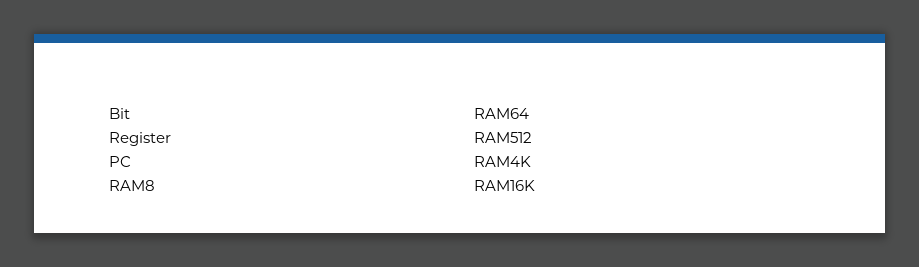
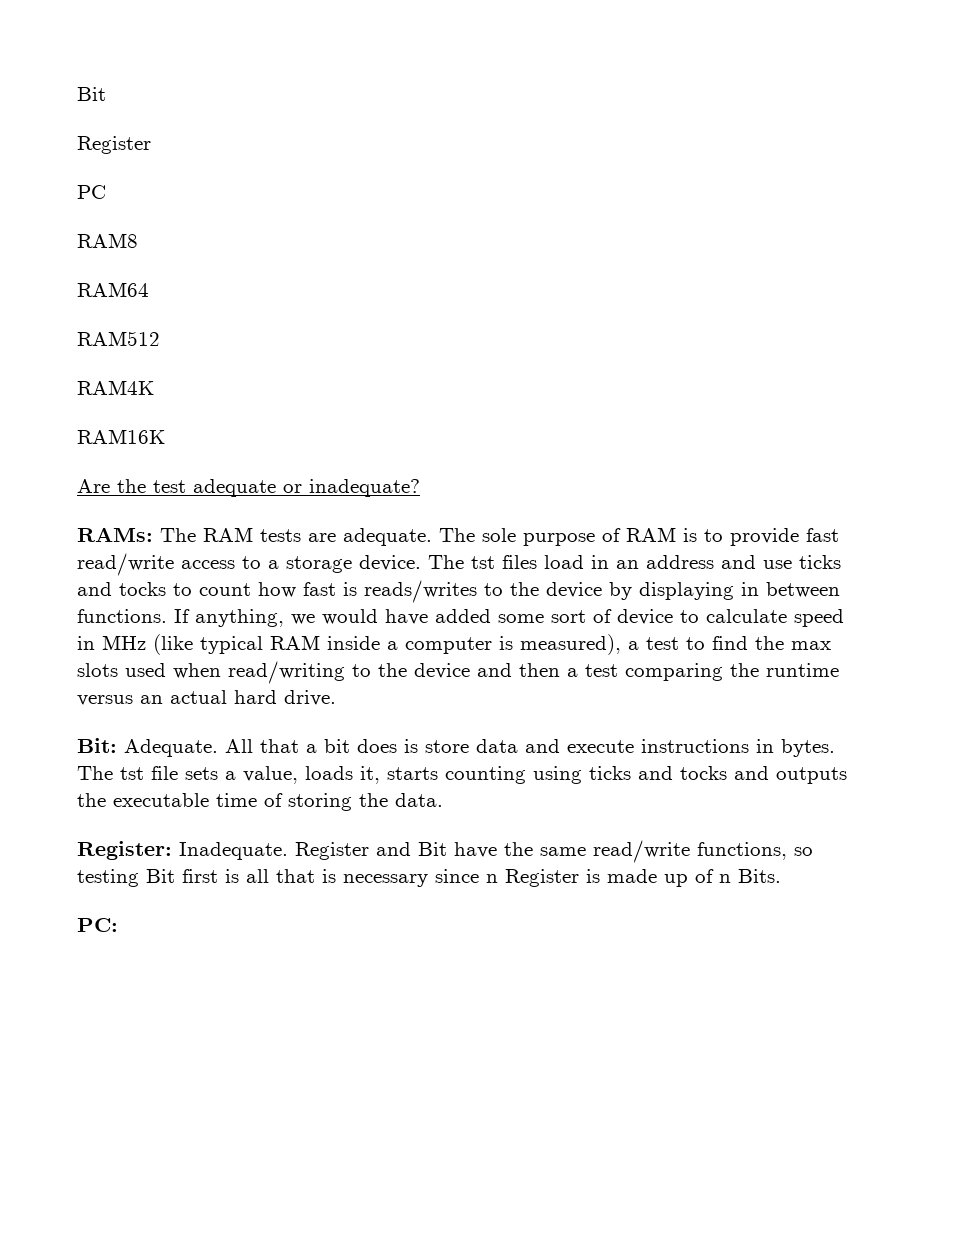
(535, 185) none -> [77,479,420,497] [77,527,839,546] [77,553,841,576] [77,580,840,603] [77,609,844,627] [77,634,831,655] [77,661,839,684] [77,690,336,706] [77,738,835,757] [77,766,847,784] [77,793,443,811] [77,840,813,863] [77,869,781,887] [77,918,118,932] // Are the test adequate or inadequate? // RAMs: The RAM tests are adequate. The sole purpose of RAM is to provide fast read/write access to a storage device. The tst files load in an address and use ticks and tocks to count how fast is reads/writes to the device by displaying in between functions. If anything, we would have added some sort of device to calculate speed in MHz (like typical RAM inside a computer is measured), a test to find the max slots used when read/writing to the device and then a test comparing the runtime versus an actual hard drive. // Bit: Adequate. All that a bit does is store data and execute instructions in bytes. The tst file sets a value, loads it, starts counting using ticks and tocks and outputs the executable time of storing the data. // Register: Inadequate. Register and Bit have the same read/write functions, so testing Bit first is all that is necessary since n Register is made up of n Bits. // PC:

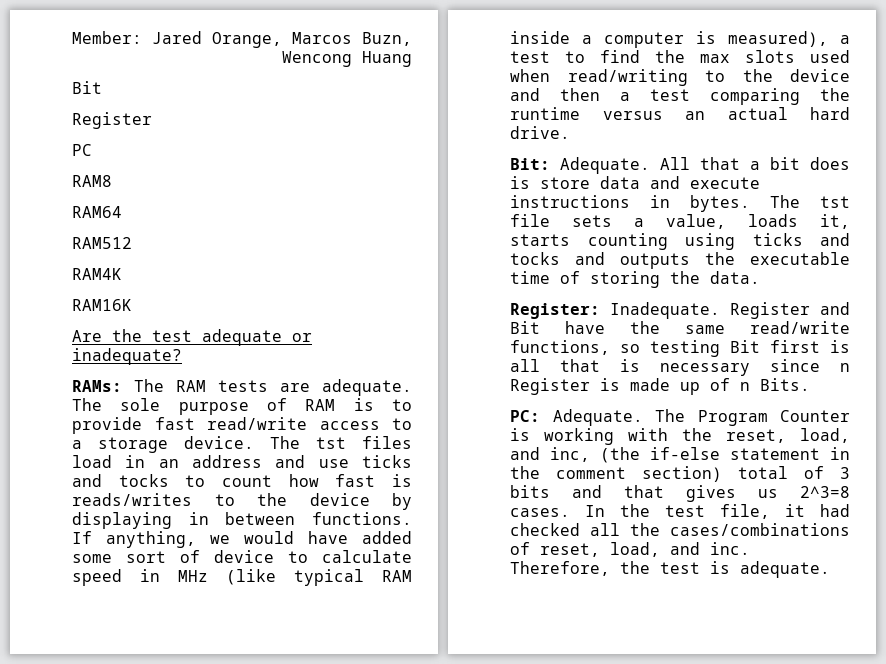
(77, 94) none -> [72,31,412,48] [282,51,412,67] Member: Jared Orange, Marcos Buzn, Wencong Huang //
(118, 925) none -> [552,409,850,426] [510,428,850,445] [510,447,850,463] [510,466,850,482] [510,485,850,502] [510,504,850,519] [510,523,850,536] [510,542,750,557] [510,561,830,578] Adequate. The Program Counter is working with the reset, load, and inc, (the if-else statement in the comment section) total of 3 bits and that gives us 2^3=8 cases. In the test file, it had checked all the cases/combinations of reset, load, and inc. Therefore, the test is adequate.

